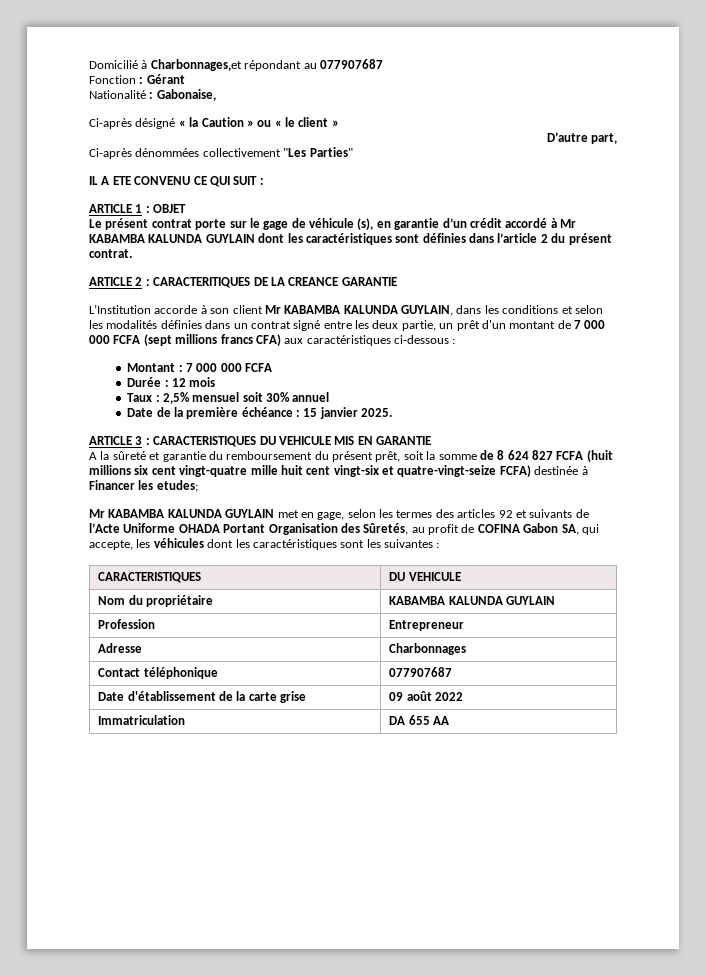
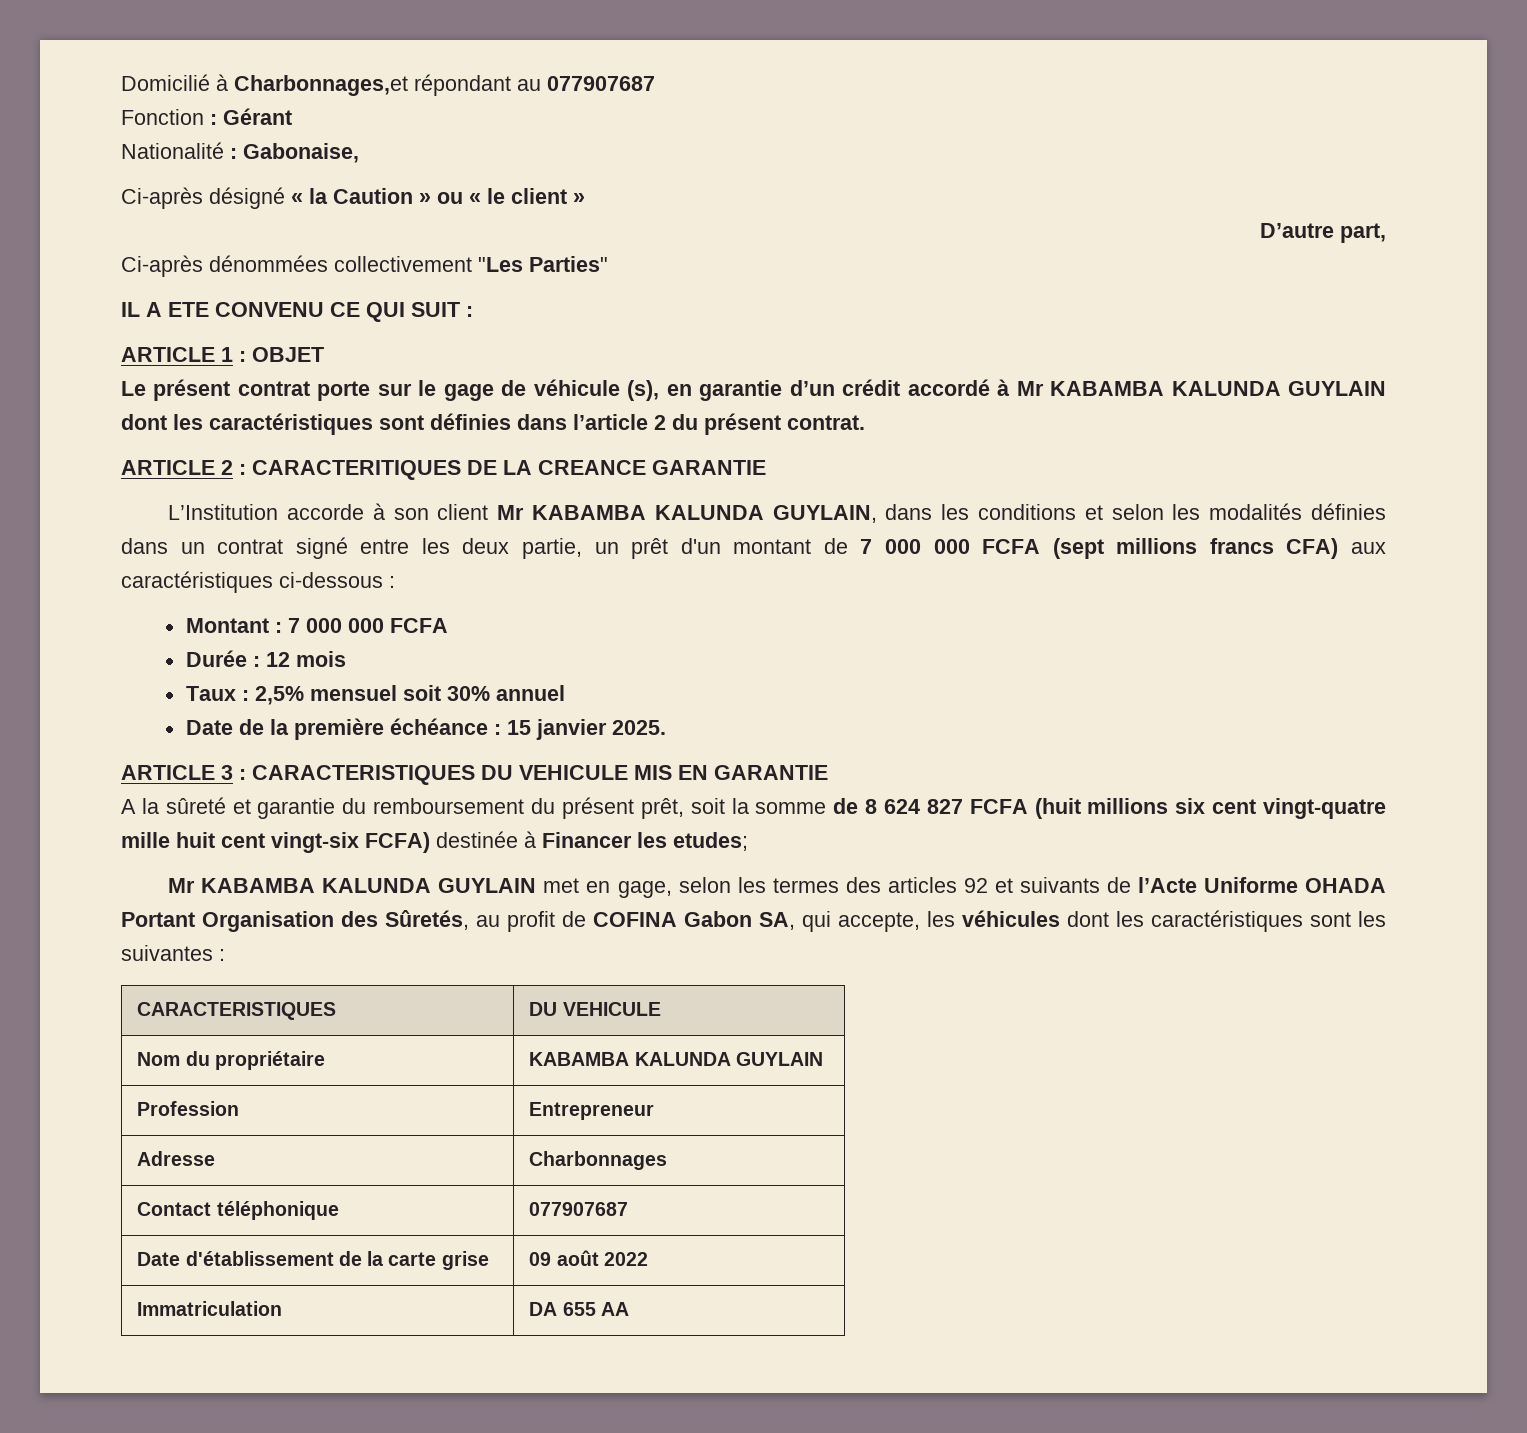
[382,465,497,477] et quatre-vingt-seize -> (359, 842) none

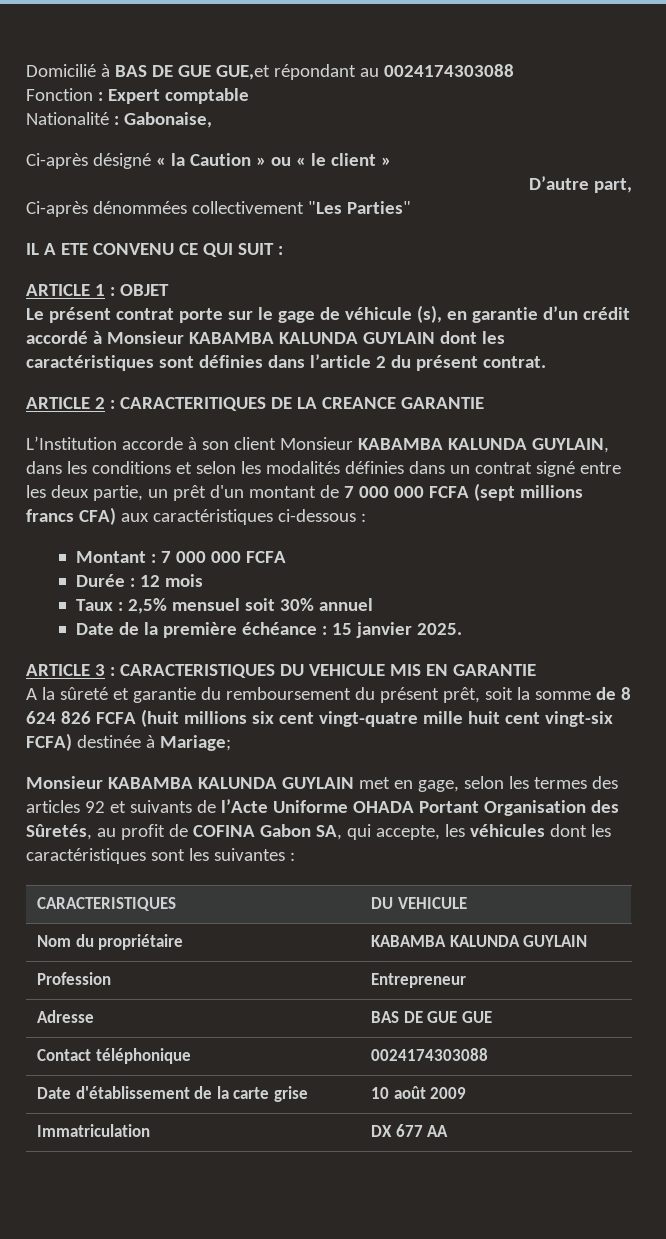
[234,75,408,96] Charbonnages,et -> [114,65,270,80] BAS DE GUE GUE,et
[547,76,655,91] 077907687 -> [383,64,514,77] 0024174303088
[223,108,292,125] Gérant -> [107,88,249,104] Expert comptable
[1016,381,1044,396] Mr -> [106,331,184,344] Monsieur
[497,505,525,520] Mr -> [279,437,353,450] Monsieur
[926,799,963,814] 827 -> [60,711,91,724] 826
[542,832,748,851] [168,878,196,893] Financer les etudes; // Mr -> [159,735,231,751] [26,776,103,789] Mariage; // Monsieur
[529,1151,668,1170] Charbonnages -> [371,1011,492,1023] BAS DE GUE GUE
[529,1202,629,1216] 077907687 -> [371,1048,489,1061] 0024174303088
[529,1250,648,1266] 09 août 2022 -> [371,1086,467,1099] 10 août 2009
[529,1302,596,1316] DA 655 -> [371,1124,423,1137] DX 677

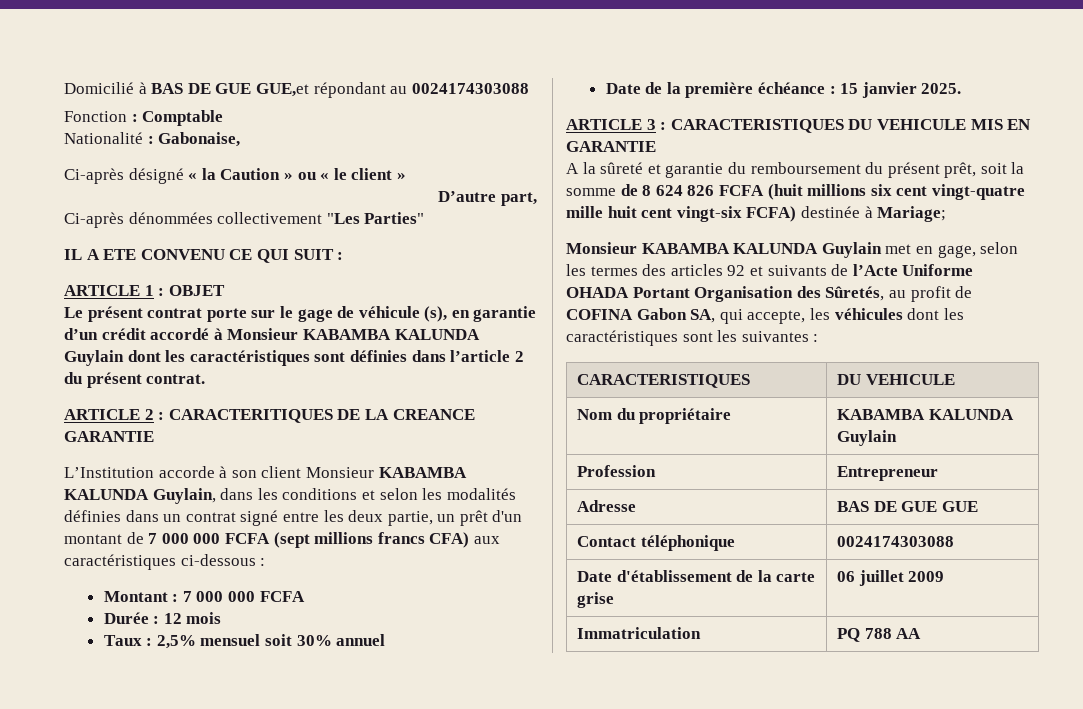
[107,88,249,104] Expert comptable -> [142,110,224,126] Comptable
[362,332,435,344] GUYLAIN -> [64,350,124,366] Guylain
[531,438,609,453] GUYLAIN, -> [152,488,216,504] Guylain,
[281,777,354,789] GUYLAIN -> [821,242,882,258] Guylain
[523,935,588,947] GUYLAIN -> [836,430,897,446] Guylain
[371,1086,426,1099] 10 août -> [836,570,904,586] 06 juillet
[371,1124,423,1137] DX 677 -> [836,628,892,642] PQ 788

